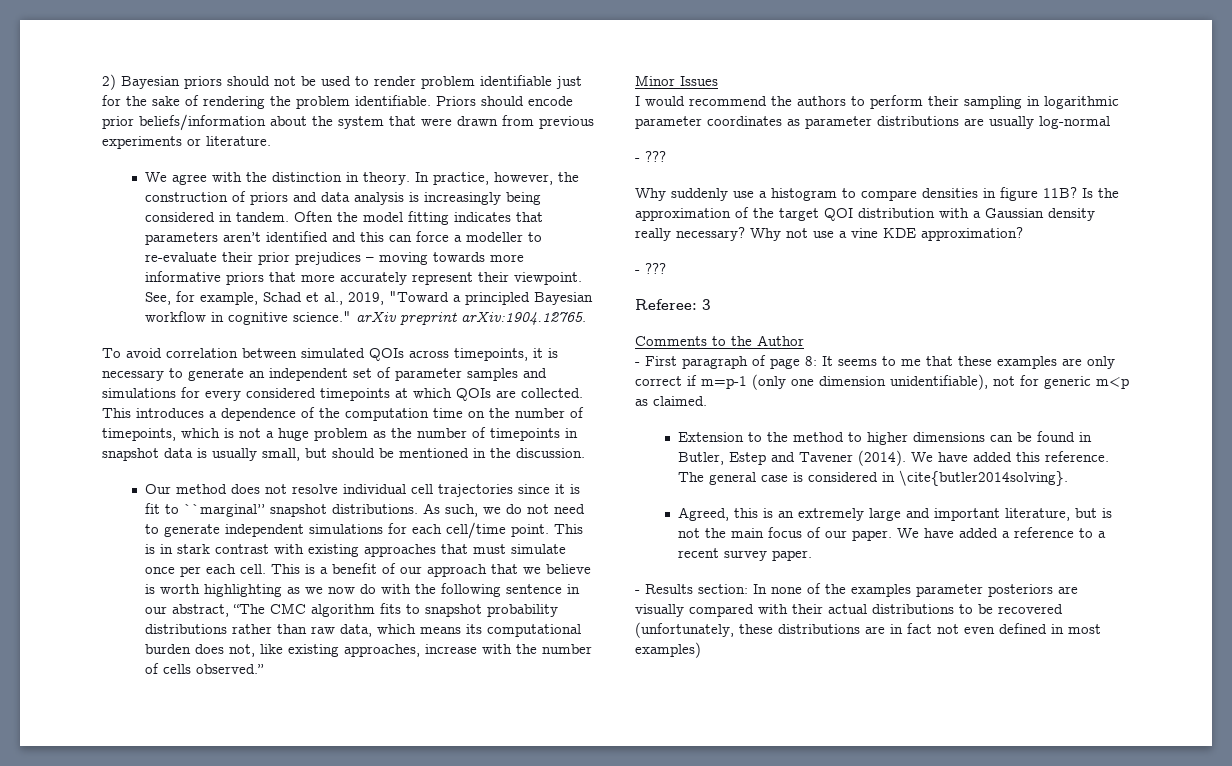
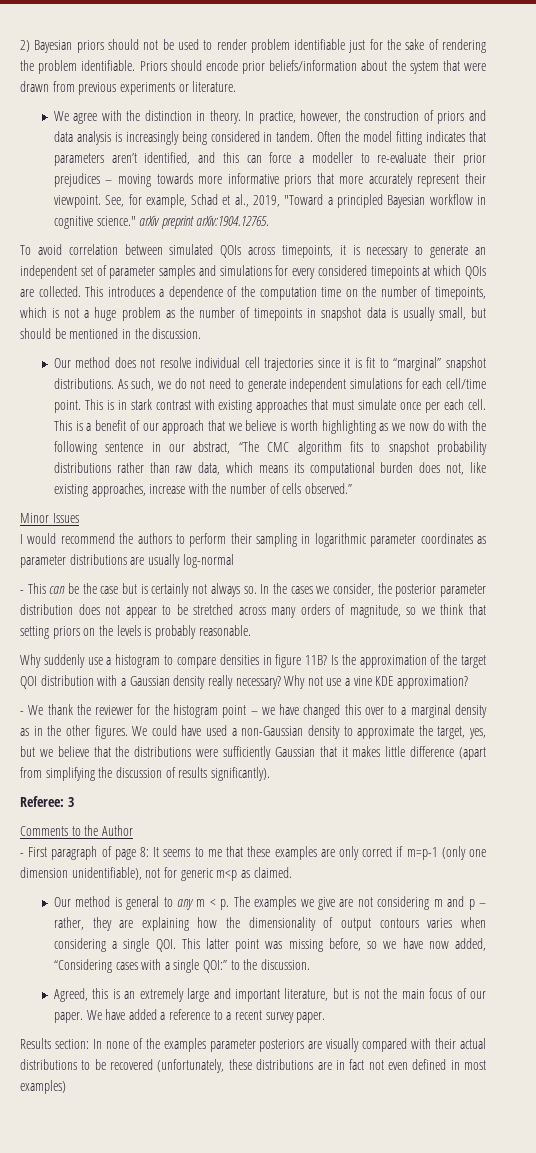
[266,231,329,242] identified -> [144,152,191,165] identified,
[184,504,266,517] ``marginal’’ -> [393,357,442,371] “marginal’’
[645,151,666,162] ??? -> [27,583,486,597] [20,604,487,618] [20,625,251,639] This can be the case but is certainly not always so. In the cases we consider, the posterior parameter distribution does not appear to be stretched across many orders of magnitude, so we think that setting priors on the levels is probably reasonable.
[645,263,666,274] ??? -> [28,704,487,718] [20,725,486,739] [20,746,486,760] [20,767,270,781] We thank the reviewer for the histogram point – we have changed this over to a marginal density as in the other figures. We could have used a non-Gaussian density to approximate the target, yes, but we believe that the distributions were sufficiently Gaussian that it makes little difference (apart from simplifying the discussion of results significantly).
[678,431,1093,445] [678,450,1110,466] [678,470,1069,486] Extension to the method to higher dimensions can be found in Butler, Estep and Tavener (2014). We have added this reference. The general case is considered in \cite{butler2014solving}. -> [53,896,487,910] [53,917,486,931] [53,938,487,952] [53,959,311,973] Our method is general to any m < p. The examples we give are not considering m and p – rather, they are explaining how the dimensionality of output contours varies when considering a single QOI. This latter point was missing before, so we have now added, “Considering cases with a single QOI:” to the discussion.
[635,590,640,594] - -> (326, 1017) none

